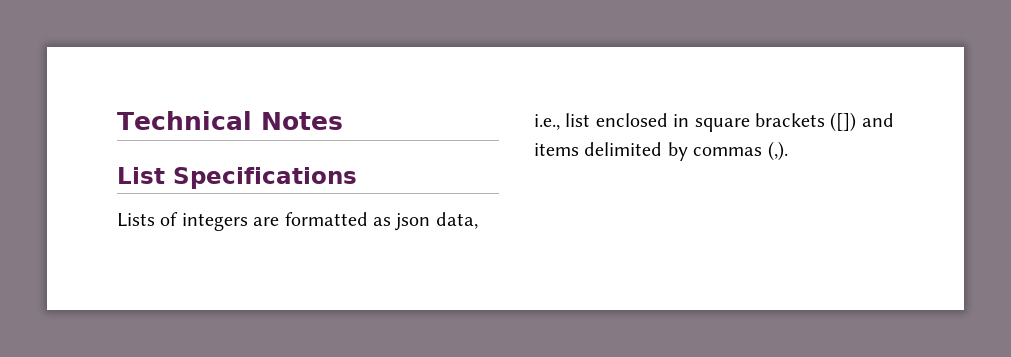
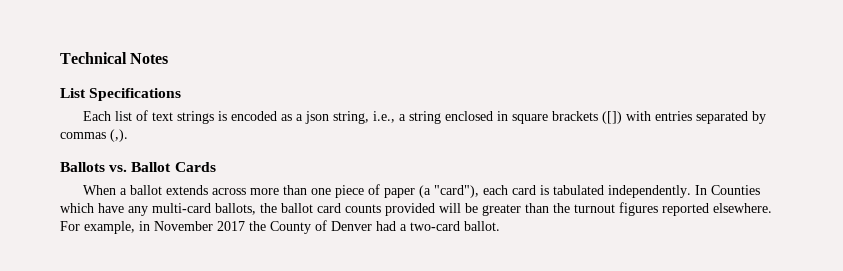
[117,212,478,231] [534,113,591,130] Lists of integers are formatted as json data, i.e., list -> [82,110,441,124] Each list of text strings is encoded as a json string, i.e., a string
[861,113,894,127] [534,142,663,156] and items delimited -> [625,111,748,124] with entries separated
(788, 151) none -> [60,162,216,172] [82,184,760,198] [60,202,772,216] [60,220,500,234] // Ballots vs. Ballot Cards // When a ballot extends across more than one piece of paper (a "card"), each card is tabulated independently. In Counties which have any multi-card ballots, the ballot card counts provided will be greater than the turnout figures reported elsewhere. For example, in November 2017 the County of Denver had a two-card ballot.

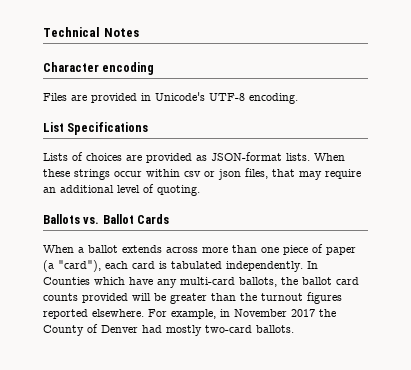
[60,88,182,101] [82,110,766,124] [60,129,128,142] List Specifications // Each list of text strings is encoded as a json string, i.e., a string enclosed in square brackets ([]) with entries separated by commas (,). -> [43,62,155,75] [43,92,298,104] [43,122,149,135] [43,152,345,163] [43,168,361,180] [43,184,200,196] Character encoding // Files are provided in Unicode's UTF-8 encoding. // List Specifications // Lists of choices are provided as JSON-format lists. When these strings occur within csv or json files, that may require an additional level of quoting.
[400,221,500,231] a two-card ballot. -> [166,325,294,336] mostly two-card ballots.

